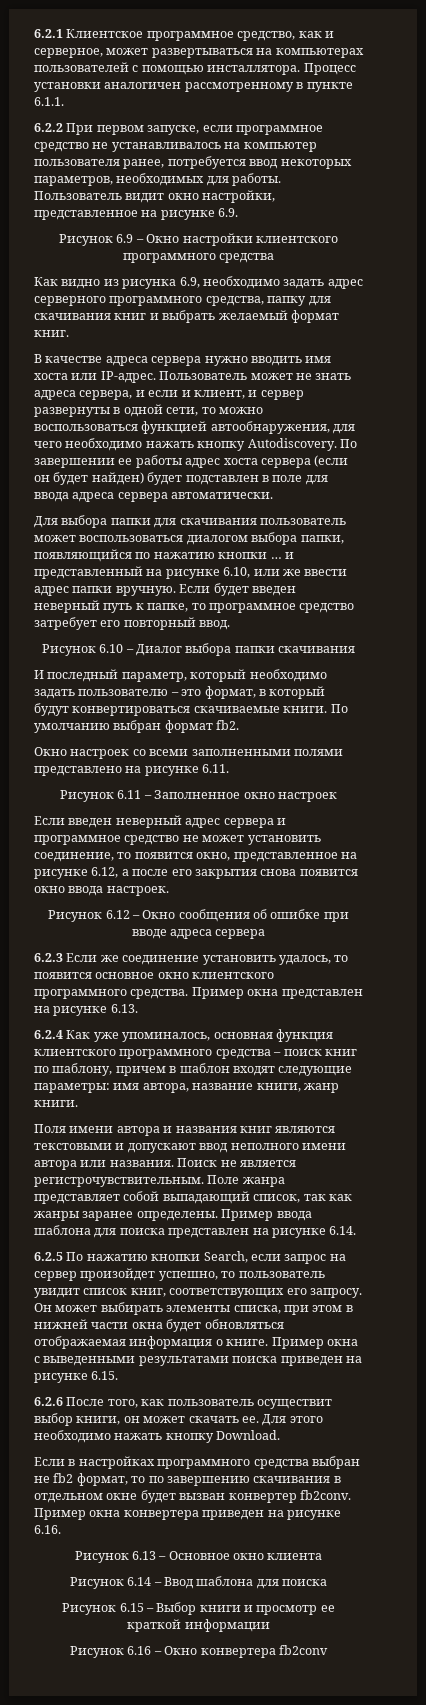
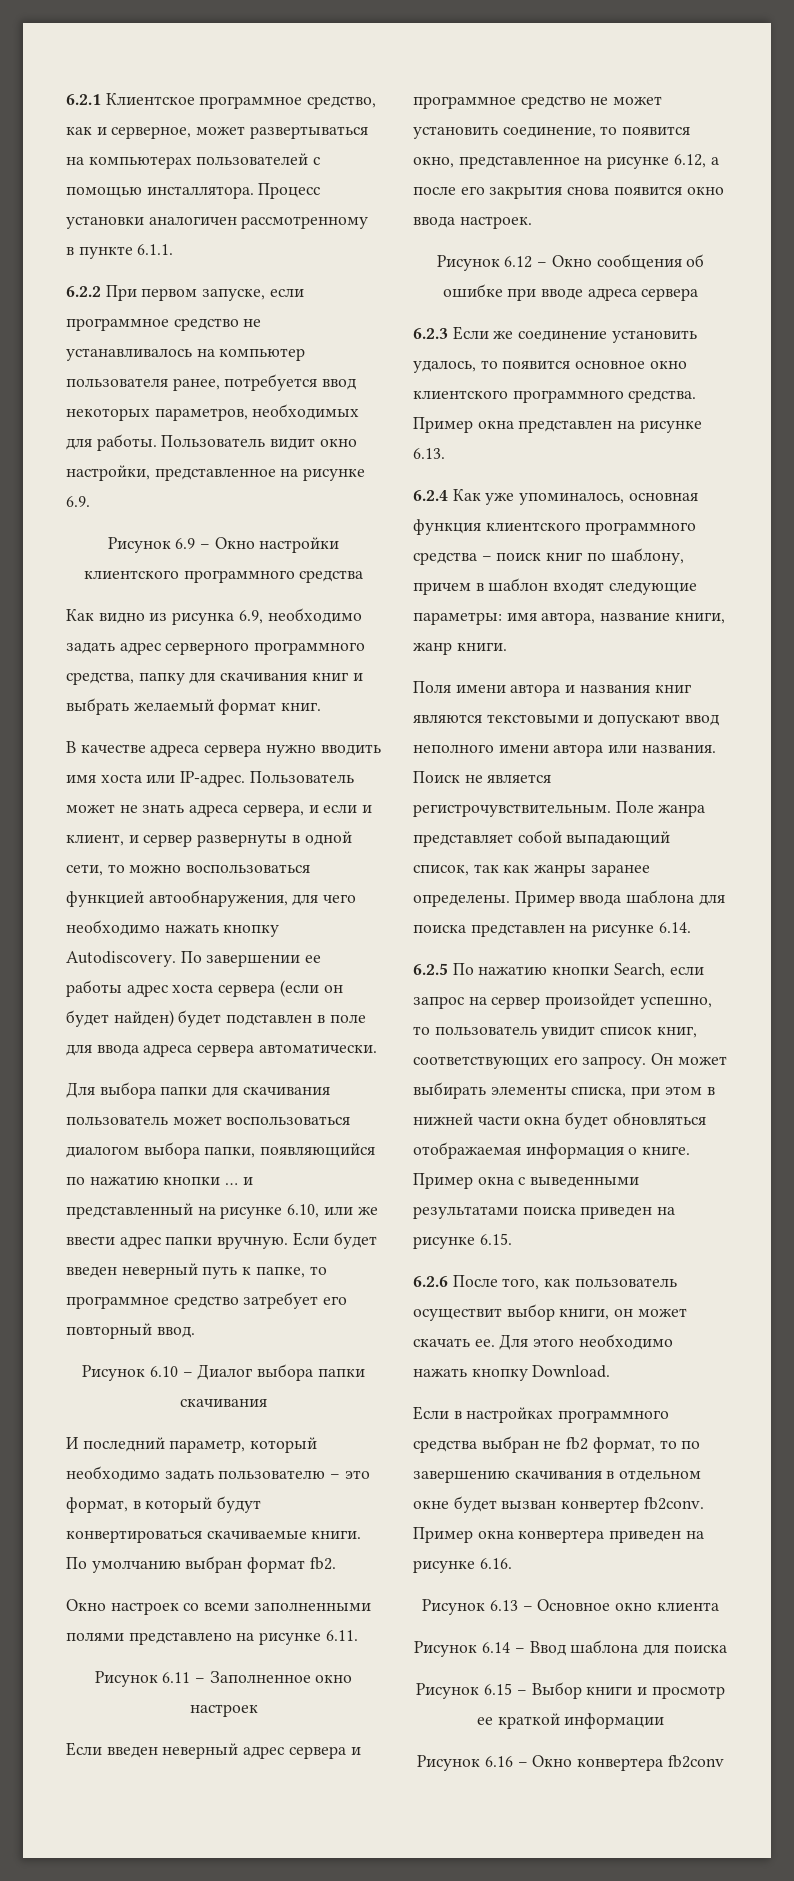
[47,669,119,682] последный -> [82,1437,165,1452] последний

